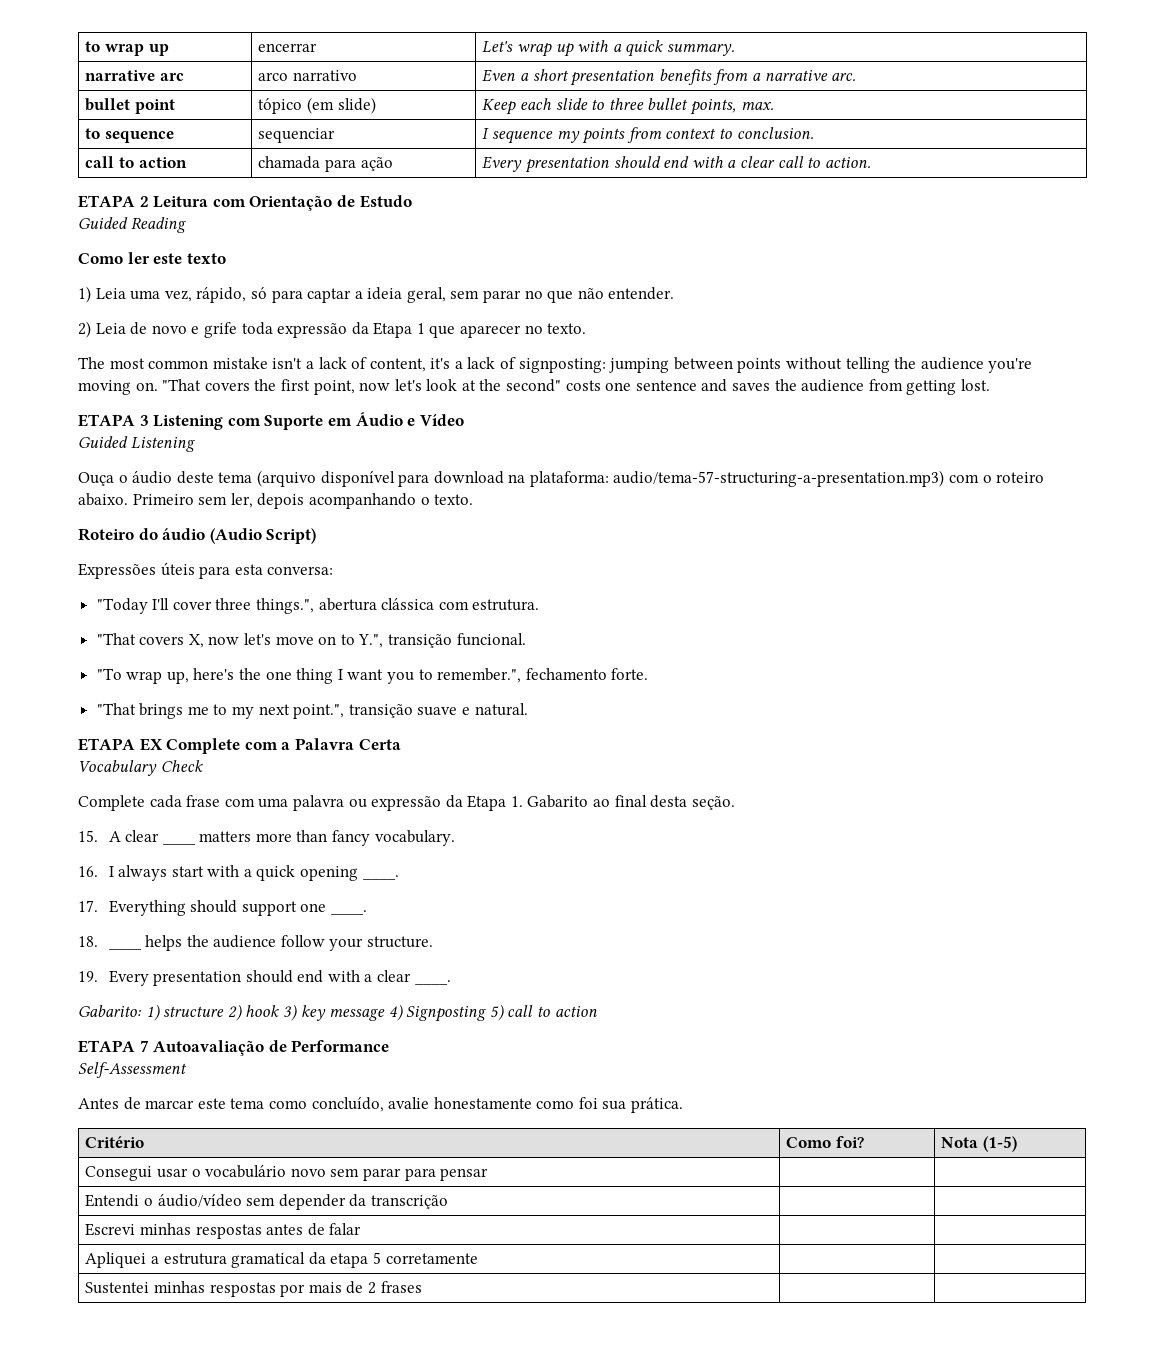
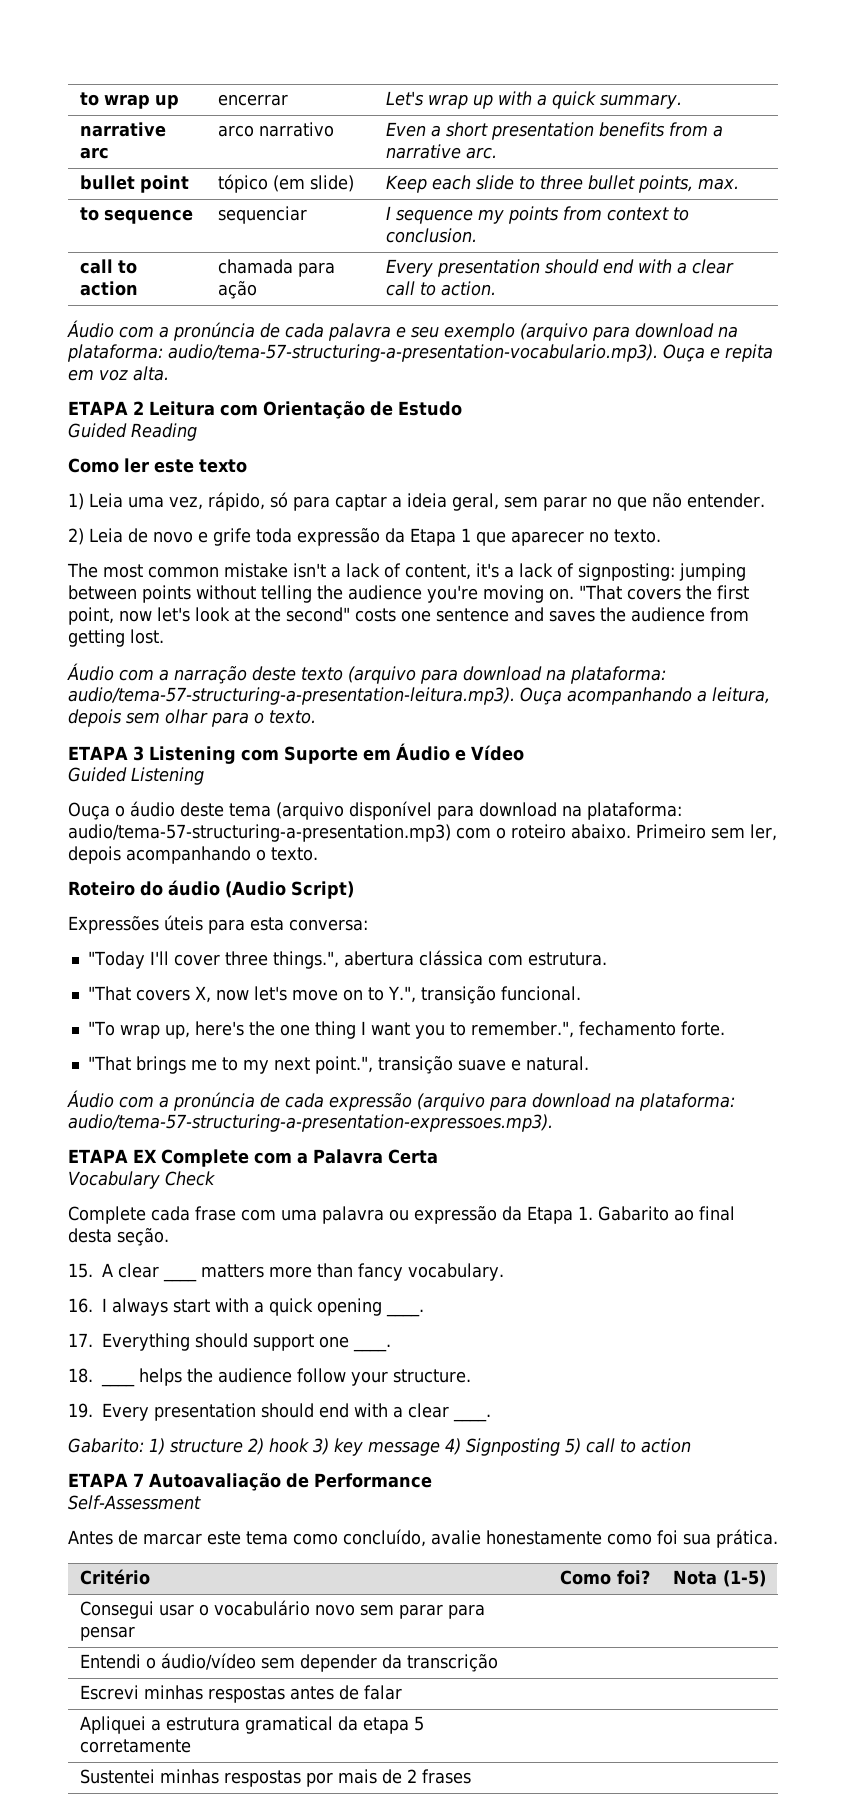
(871, 162) none -> [67,320,738,341] [67,344,773,362] [68,366,169,381] // Áudio com a pronúncia de cada palavra e seu exemplo (arquivo para download na plataforma: audio/tema-57-structuring-a-presentation-vocabulario.mp3). Ouça e repita em voz alta.
(990, 385) none -> [67,663,666,684] [68,687,770,705] [68,709,316,727] // Áudio com a narração deste texto (arquivo para download na plataforma: audio/tema-57-structuring-a-presentation-leitura.mp3). Ouça acompanhando a leitura, depois sem olhar para o texto.
(528, 709) none -> [67,1090,735,1111] [68,1114,553,1132] // Áudio com a pronúncia de cada expressão (arquivo para download na plataforma: audio/tema-57-structuring-a-presentation-expressoes.mp3).

